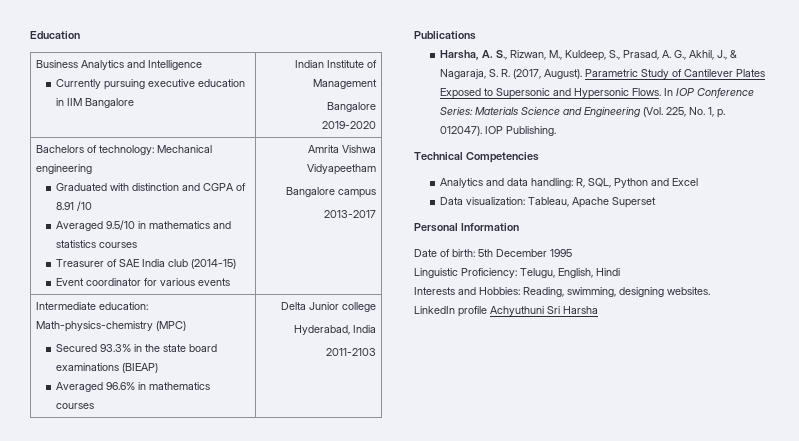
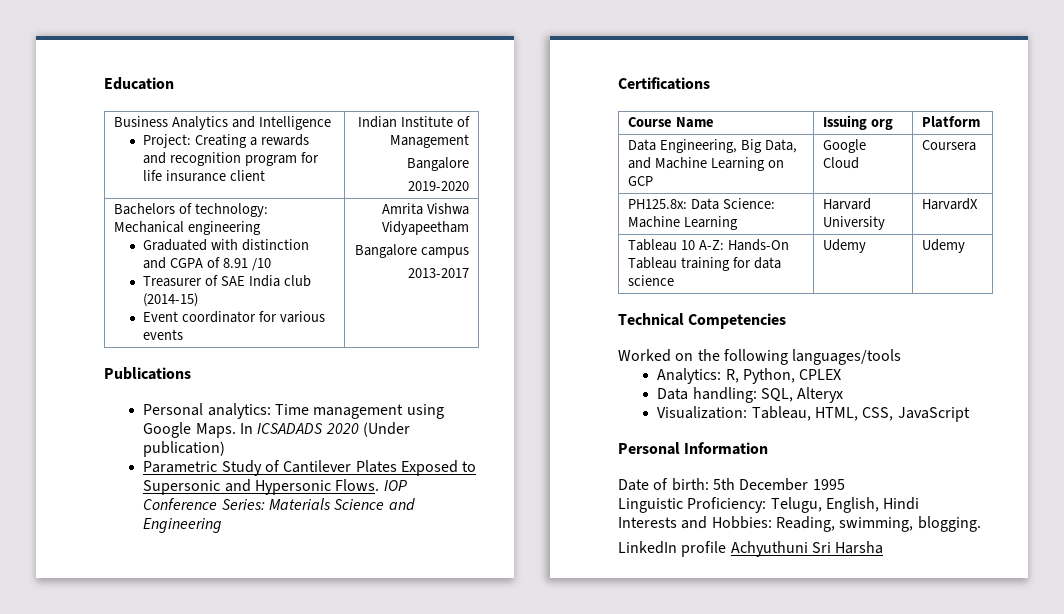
[56,79,246,90] [56,98,135,108] Currently pursuing executive education in IIM Bangalore -> [143,134,309,148] [143,152,319,166] [143,170,266,182] Project: Creating a rewards and recognition program for life insurance client
[56,220,232,231] [56,240,138,248] // Averaged 9.5/10 in mathematics and statistics courses -> (271, 264) none
[36,302,149,310] [36,321,187,332] [56,344,218,352] [56,363,159,373] [56,382,211,392] [56,403,95,409] [280,302,376,312] [293,325,376,335] [325,348,376,356] [414,31,476,40] [439,50,737,61] [439,69,582,79] // Intermediate education: Math-physics-chemistry (MPC) // Secured 93.3% in the state board examinations (BIEAP) // Averaged 96.6% in mathematics courses | Delta Junior college // Hyderabad, India // 2011-2103 // Publications // Harsha, A. S., Rizwan, M., Kuldeep, S., Prasad, A. G., Akhil, J., & Nagaraja, S. R. (2017, August). -> [104,367,191,380] [143,403,444,419] [143,422,411,438] [143,441,226,457] // Publications // Personal analytics: Time management using Google Maps. In ICSADADS 2020 (Under publication) //
[663,88,673,96] In -> (380, 485) none
[642,107,725,118] [439,126,556,136] [414,152,539,163] [439,178,698,188] [439,197,656,208] (Vol. 225, No. 1, p. 012047). IOP Publishing. // Technical Competencies // Analytics and data handling: R, SQL, Python and Excel // Data visualization: Tableau, Apache Superset -> [618,77,710,90] [628,117,715,128] [823,115,894,130] [922,116,981,128] [628,139,797,153] [628,157,784,171] [628,176,654,186] [823,139,867,153] [823,157,860,169] [922,140,977,151] [628,198,775,210] [628,216,739,230] [823,198,872,210] [823,216,886,230] [922,198,979,210] [628,239,789,251] [628,257,781,271] [628,275,675,286] [823,239,867,253] [922,239,966,253] [618,313,787,329] [618,349,902,365] [657,368,842,384] [657,387,844,403] [657,406,970,422] // Certifications // Course Name | Issuing org | Platform // Data Engineering, Big Data, and Machine Learning on GCP | Google Cloud | Coursera // PH125.8x: Data Science: Machine Learning | Harvard University | HarvardX // Tableau 10 A-Z: Hands-On Tableau training for data science | Udemy | Udemy // Technical Competencies // Worked on the following languages/tools // Analytics: R, Python, CPLEX // Data handling: SQL, Alteryx // Visualization: Tableau, HTML, CSS, JavaScript
[619,287,710,297] designing websites. -> [917,516,981,532] blogging.

